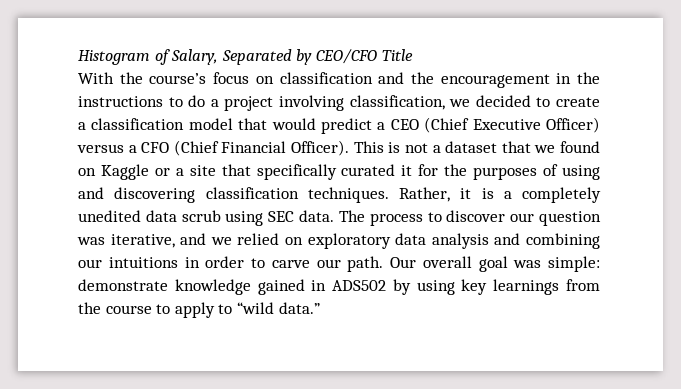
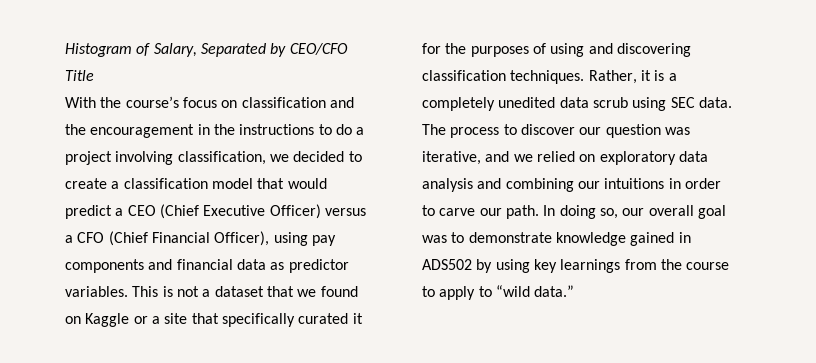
[291,140,350,156] Officer). -> [214,231,336,246] [65,259,349,273] [65,286,128,297] Officer), using pay components and financial data as predictor variables.
[390,257,416,268] Our -> [543,205,645,219] In doing so, our
[548,256,600,272] simple: -> [451,232,465,243] to

